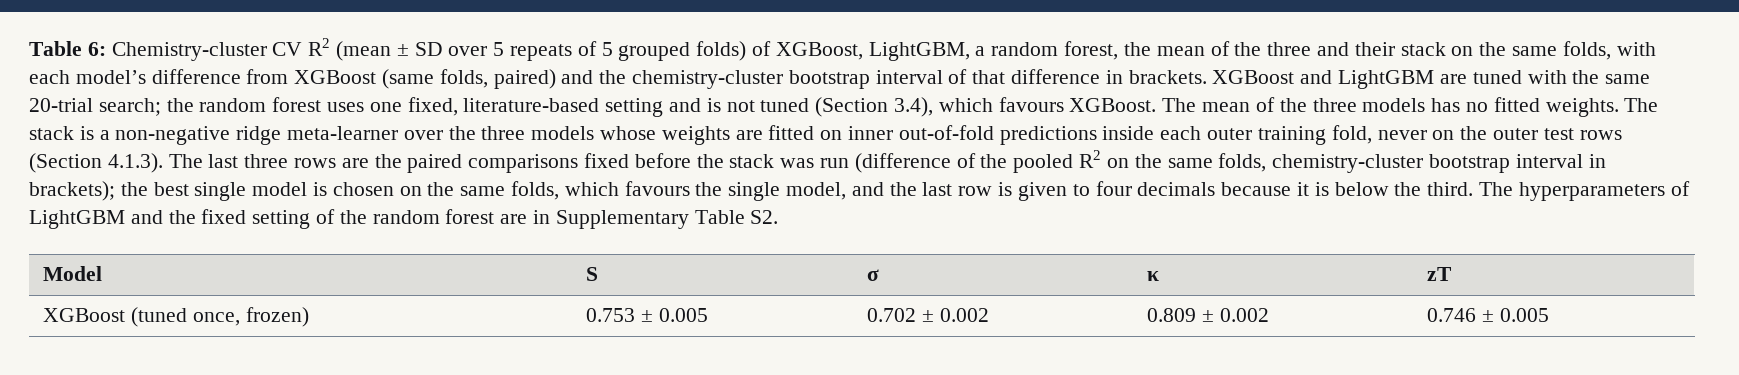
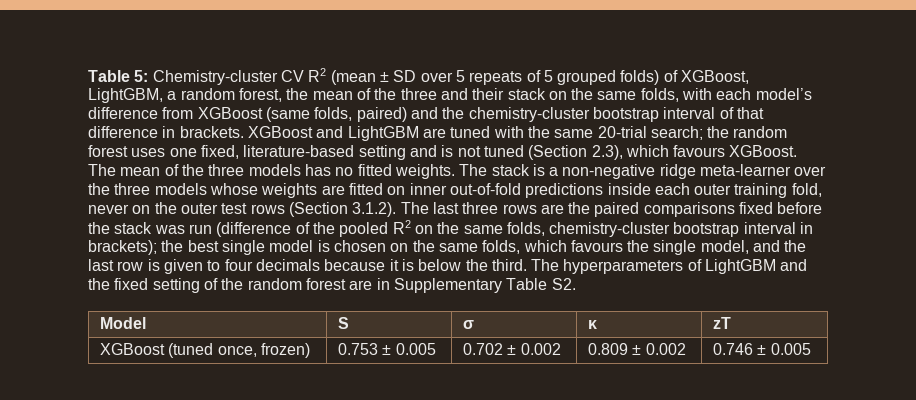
[29,41,106,56] Table 6: -> [88,70,149,82] Table 5:
[894,97,934,117] 3.4), -> [591,145,623,160] 2.3),
[107,153,163,173] 4.1.3). -> [352,202,397,217] 3.1.2).

